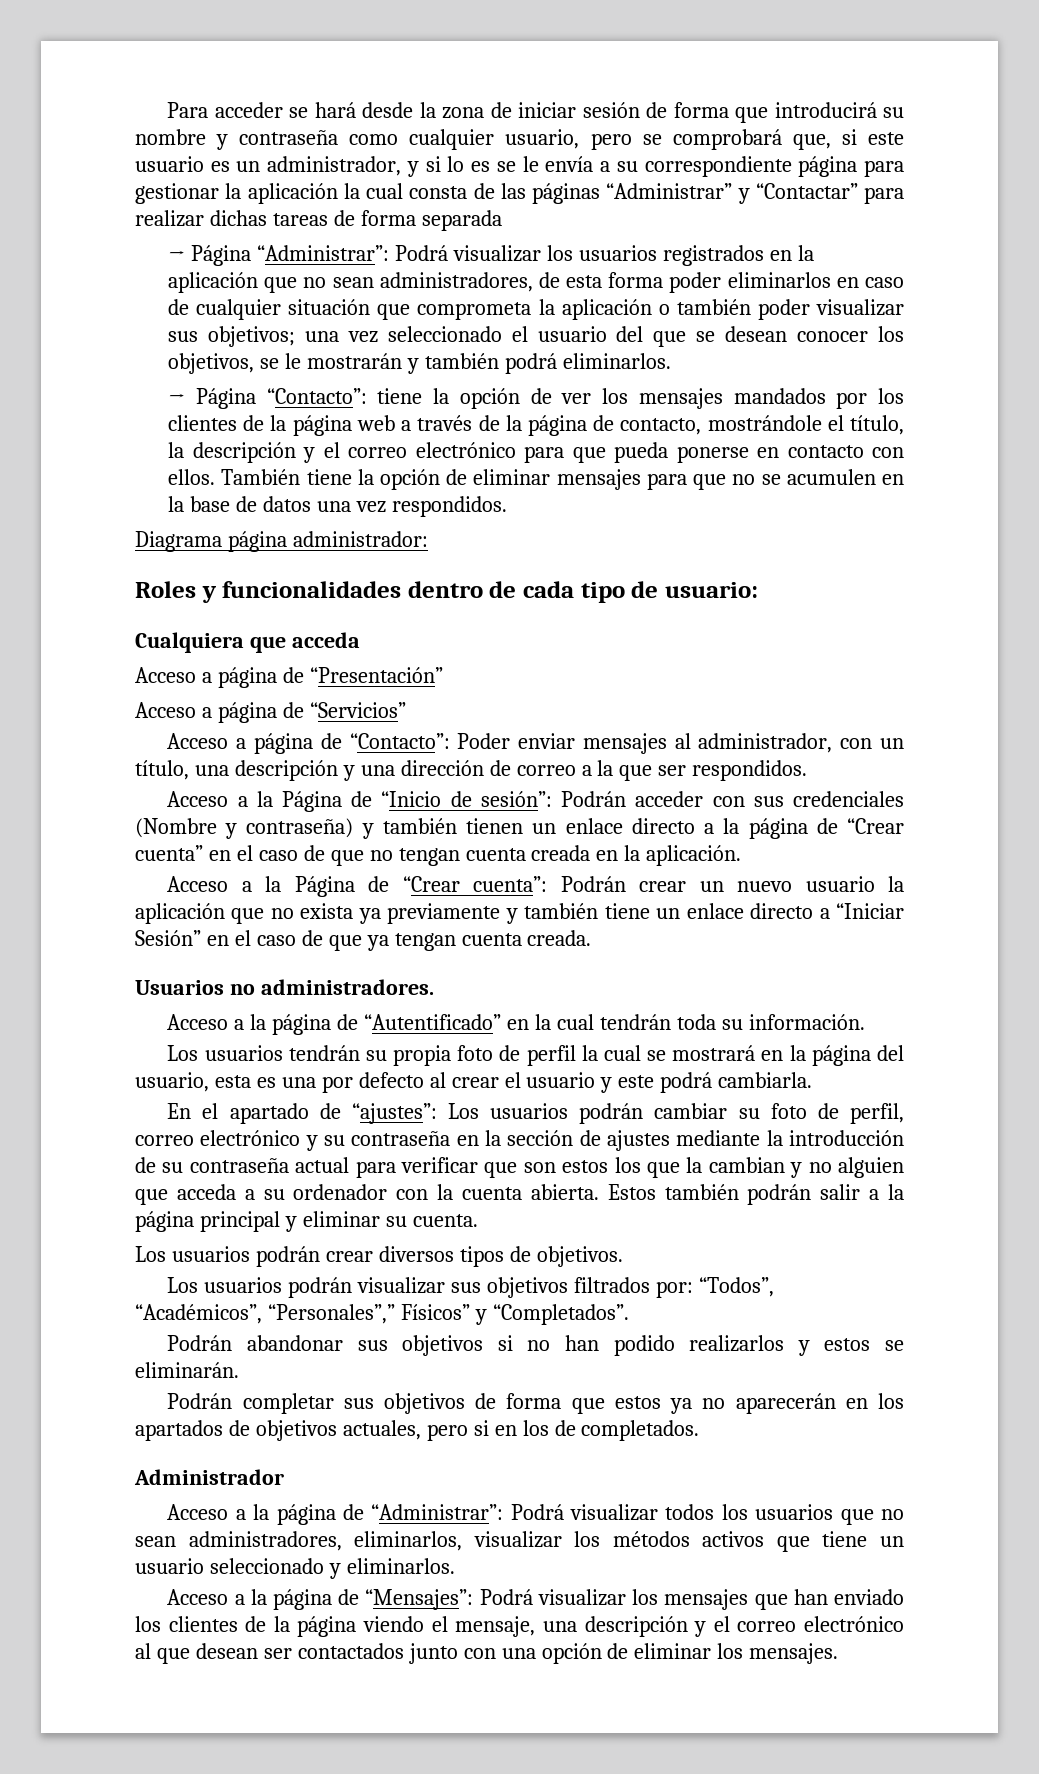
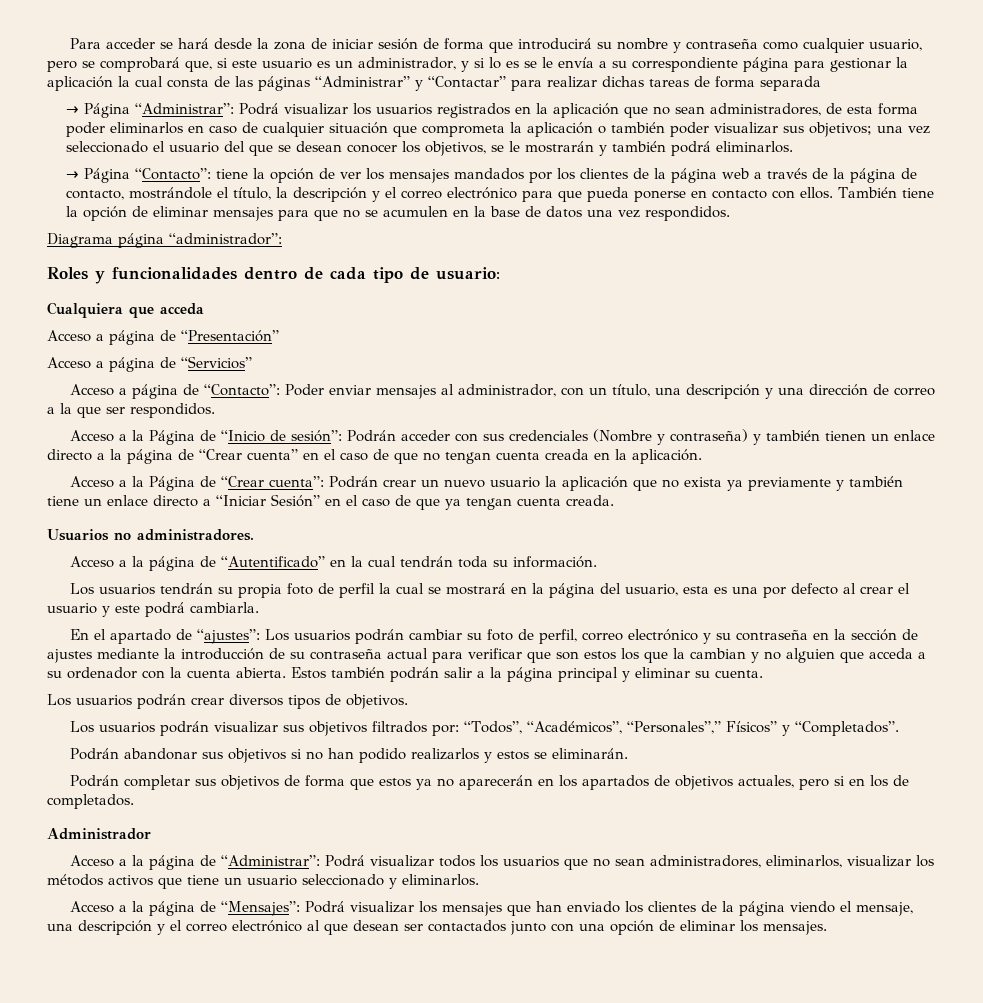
[292,531,428,547] administrador: -> [169,233,282,245] “administrador”:

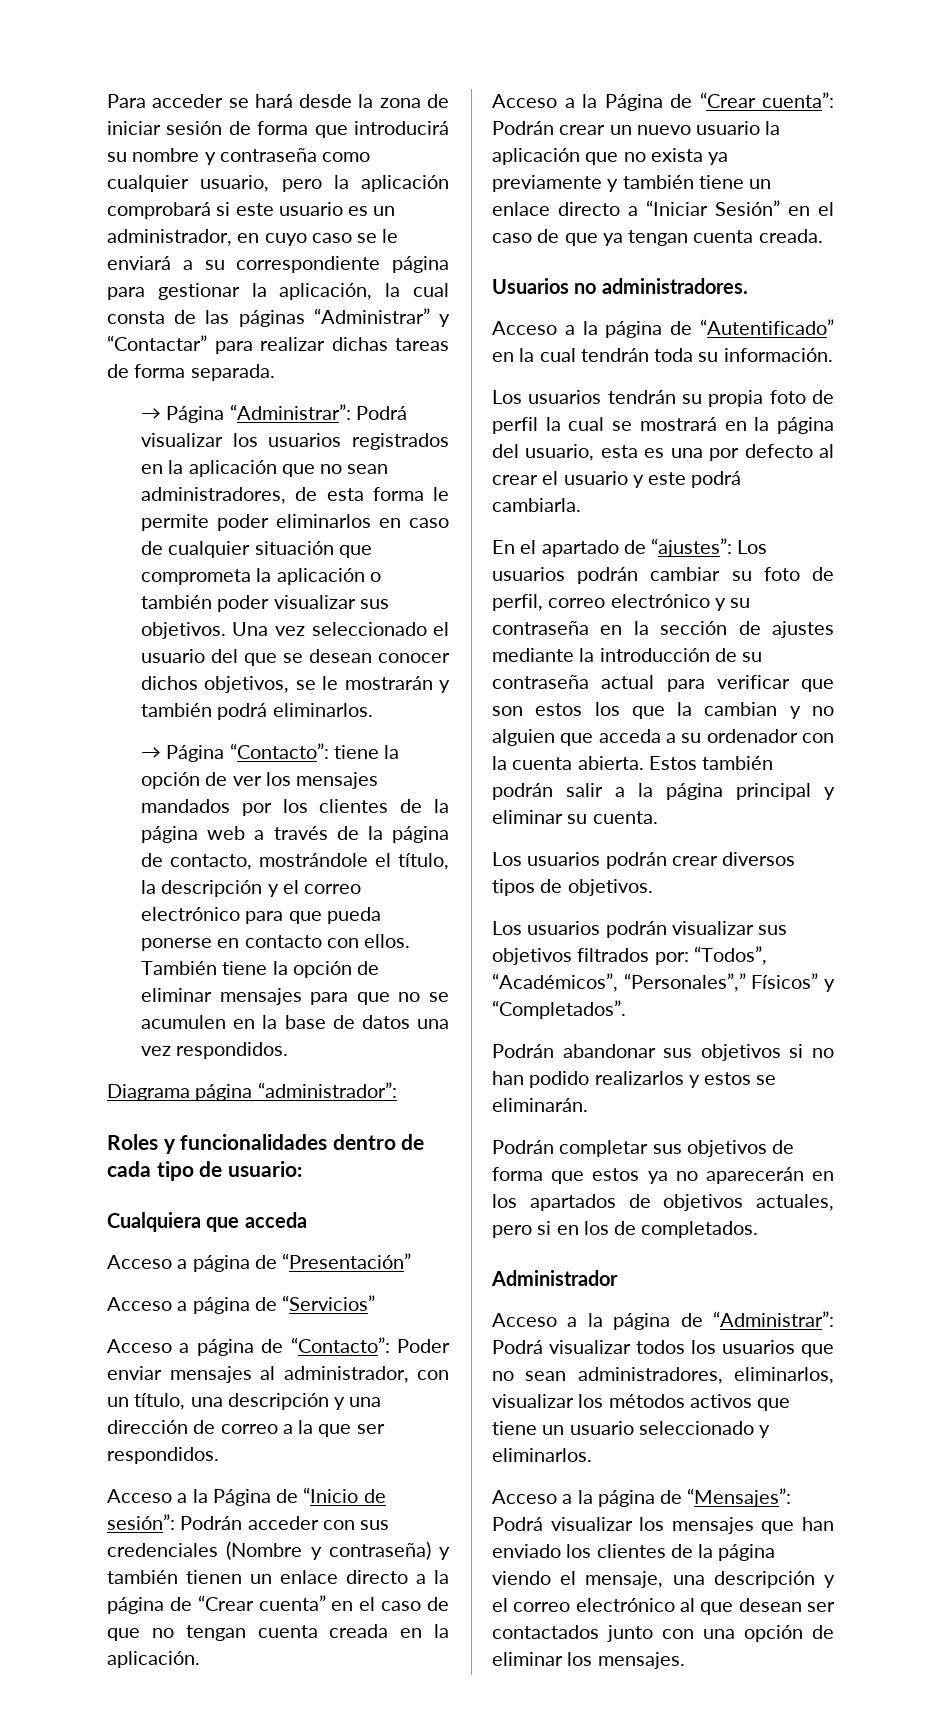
[82,57,212,72] se comprobará que, -> [333,175,449,192] [107,202,211,219] la aplicación comprobará
[461,57,594,72] y si lo es se le envía -> [237,229,399,246] [107,256,171,270] en cuyo caso se le enviará
[47,76,113,91] aplicación -> [279,283,373,300] aplicación,
[760,76,821,91] separada -> [190,364,275,381] separada.
(918, 109) none -> [433,487,450,501] [140,514,209,531] le permite
[808,122,903,137] objetivos; una -> [140,622,269,639] objetivos. Una
[401,141,420,153] los -> [140,676,198,690] dichos

